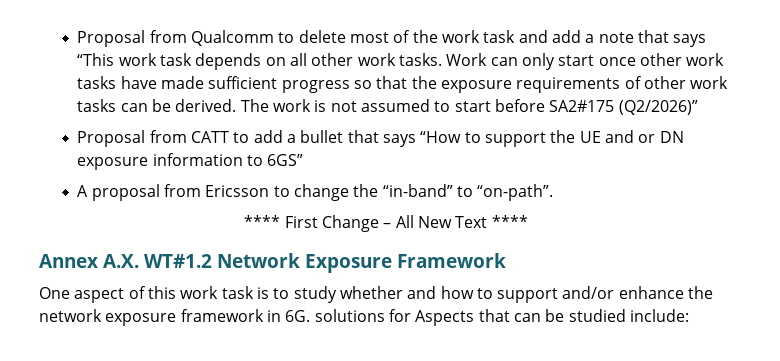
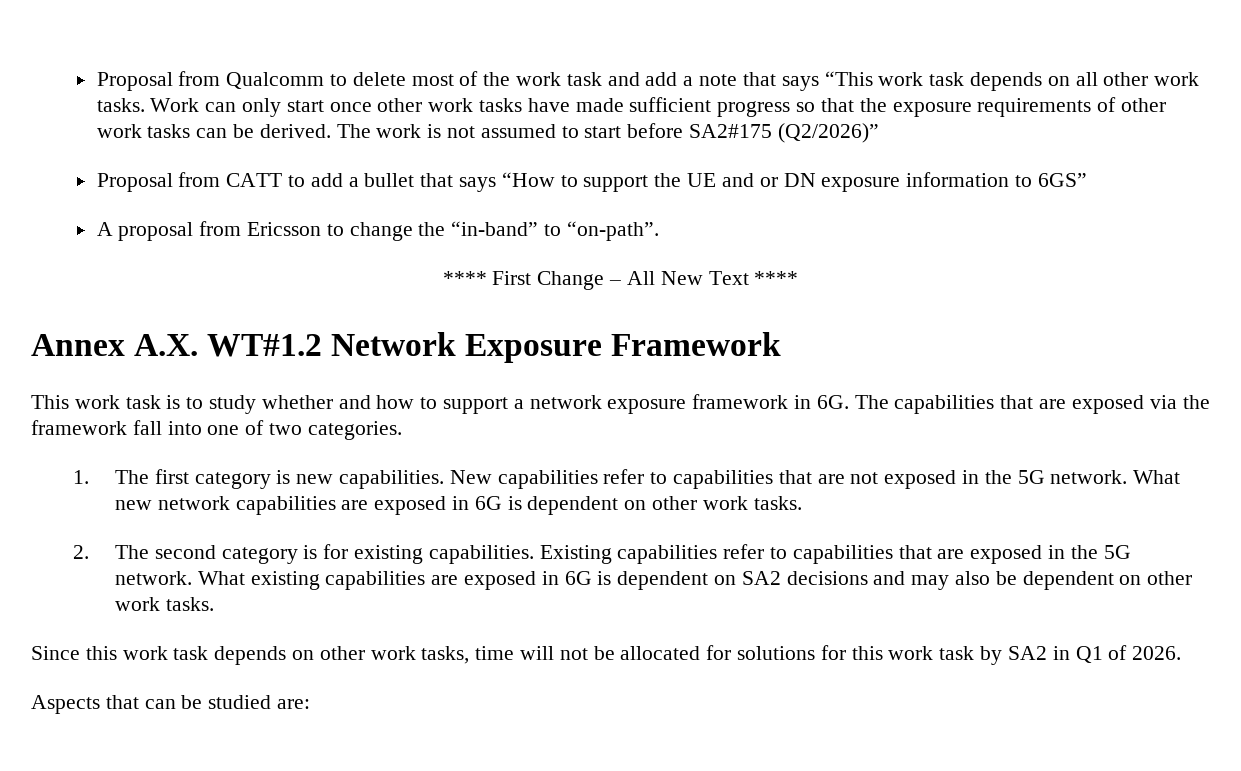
[39,286,176,303] One aspect of this -> [31,395,69,409] This
[562,286,714,299] and/or enhance the -> [513,399,524,409] a
[314,309,411,322] solutions for -> [854,395,1210,414] [31,420,402,440] [72,469,1181,489] [114,496,802,515] [72,544,1131,564] [114,571,1193,590] [114,597,214,611] [31,645,1182,665] The capabilities that are exposed via the framework fall into one of two categories. // 1. The first category is new capabilities. New capabilities refer to capabilities that are not exposed in the 5G network. What new network capabilities are exposed in 6G is dependent on other work tasks. // 2. The second category is for existing capabilities. Existing capabilities refer to capabilities that are exposed in the 5G network. What existing capabilities are exposed in 6G is dependent on SA2 decisions and may also be dependent on other work tasks. // Since this work task depends on other work tasks, time will not be allocated for solutions for this work task by SA2 in Q1 of 2026. //
[629,309,689,322] include: -> [277,699,311,709] are:

